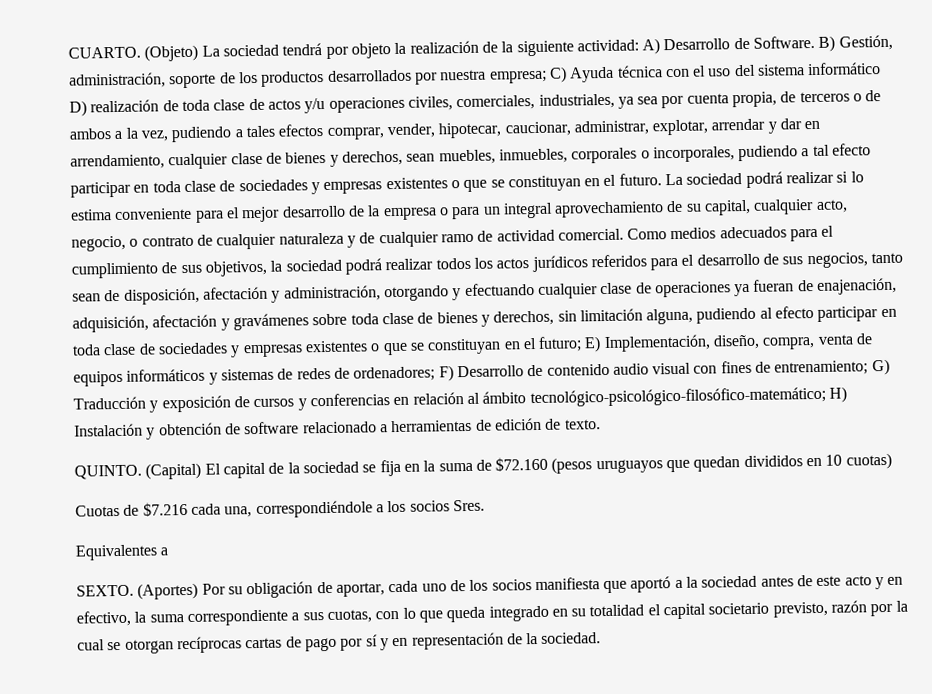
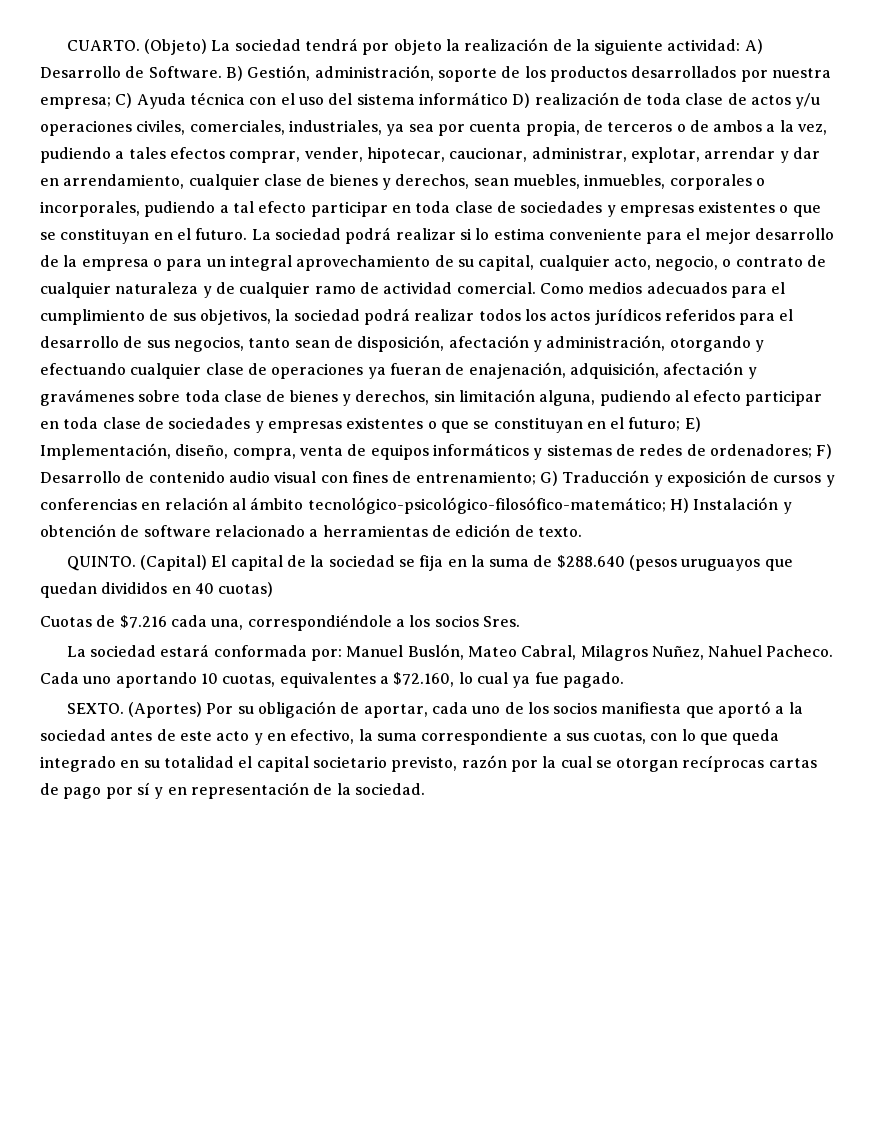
[495,456,549,472] $72.160 -> [556,555,625,568] $288.640
[825,454,843,466] 10 -> [194,583,214,594] 40
[75,544,169,561] Equivalentes a -> [66,644,834,661] [40,672,624,688] La sociedad estará conformada por: Manuel Buslón, Mateo Cabral, Milagros Nuñez, Nahuel Pacheco. Cada uno aportando 10 cuotas, equivalentes a $72.160, lo cual ya fue pagado.

